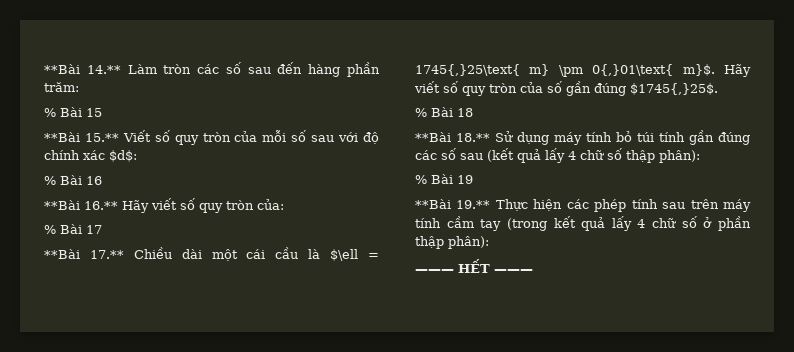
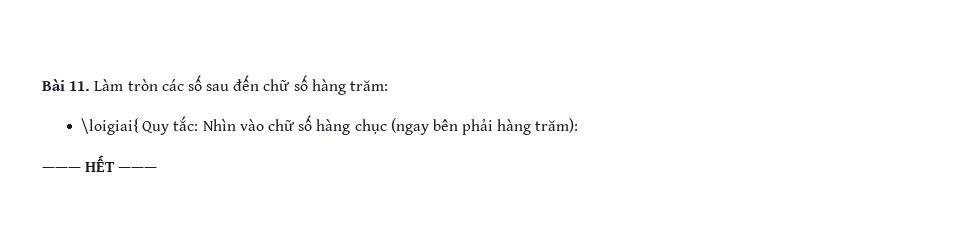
[44,64,121,74] **Bài 14.** -> [42,79,91,91] Bài 11.
[308,62,380,77] [44,82,79,92] [44,107,102,117] [44,130,380,145] [44,150,137,162] [44,175,102,185] [44,198,284,213] [44,224,102,234] [44,247,380,261] [415,64,751,77] [414,81,718,96] [415,107,473,117] [415,130,750,145] [415,148,700,163] [415,174,473,184] [415,199,751,212] [415,216,751,231] [415,236,489,249] hàng phần trăm: // % Bài 15 // **Bài 15.** Viết số quy tròn của mỗi số sau với độ chính xác $d$: // % Bài 16 // **Bài 16.** Hãy viết số quy tròn của: // % Bài 17 // **Bài 17.** Chiều dài một cái cầu là $\ell = 1745{,}25\text{ m} \pm 0{,}01\text{ m}$. Hãy viết số quy tròn của số gần đúng $1745{,}25$. // % Bài 18 // **Bài 18.** Sử dụng máy tính bỏ túi tính gần đúng các số sau (kết quả lấy 4 chữ số thập phân): // % Bài 19 // **Bài 19.** Thực hiện các phép tính sau trên máy tính cầm tay (trong kết quả lấy 4 chữ số ở phần thập phân): -> [263,75,389,95] [81,115,579,135] chữ số hàng trăm: // \loigiai{ Quy tắc: Nhìn vào chữ số hàng chục (ngay bên phải hàng trăm):

